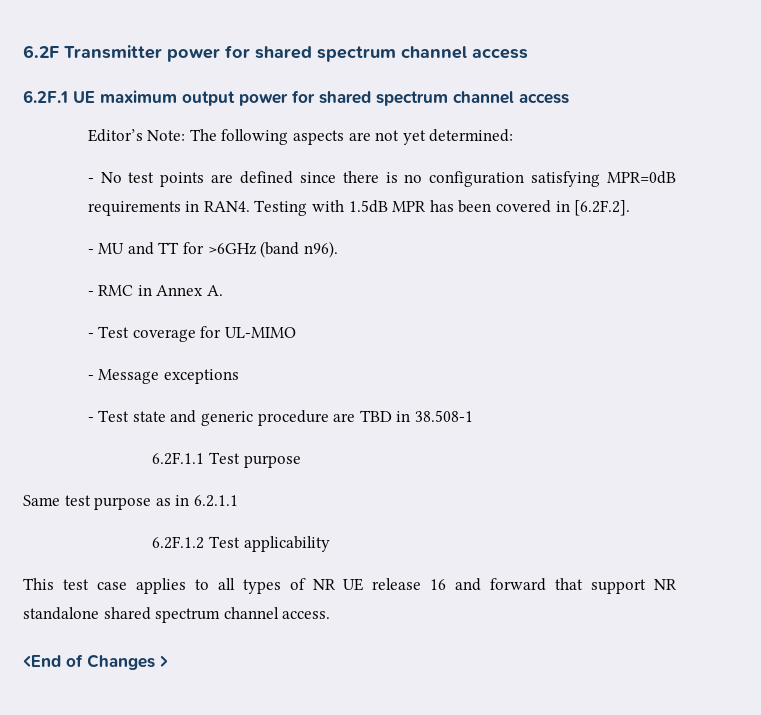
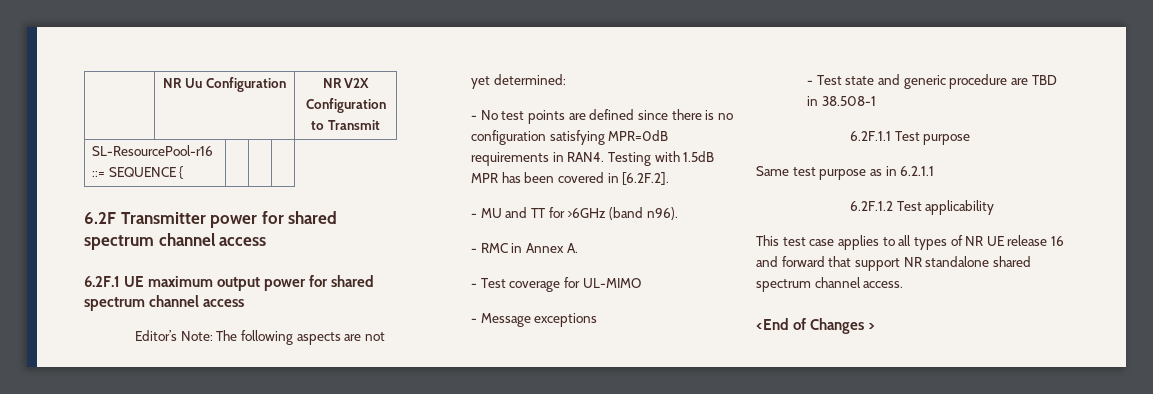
(23, 51) none -> [163,77,286,92] [322,78,370,88] [305,98,386,113] [311,120,380,130] [92,145,214,156] [92,166,184,179] | NR Uu Configuration | NR V2X Configuration to Transmit // SL-ResourcePool-r16 ::= SEQUENCE { | | | //

